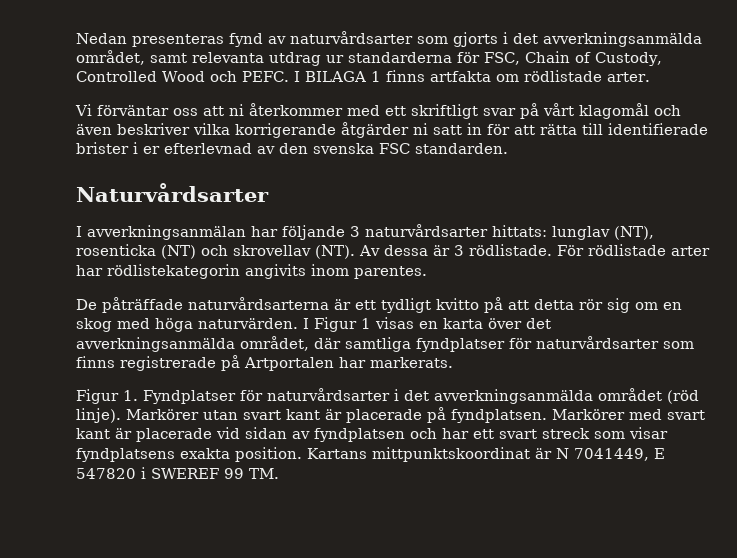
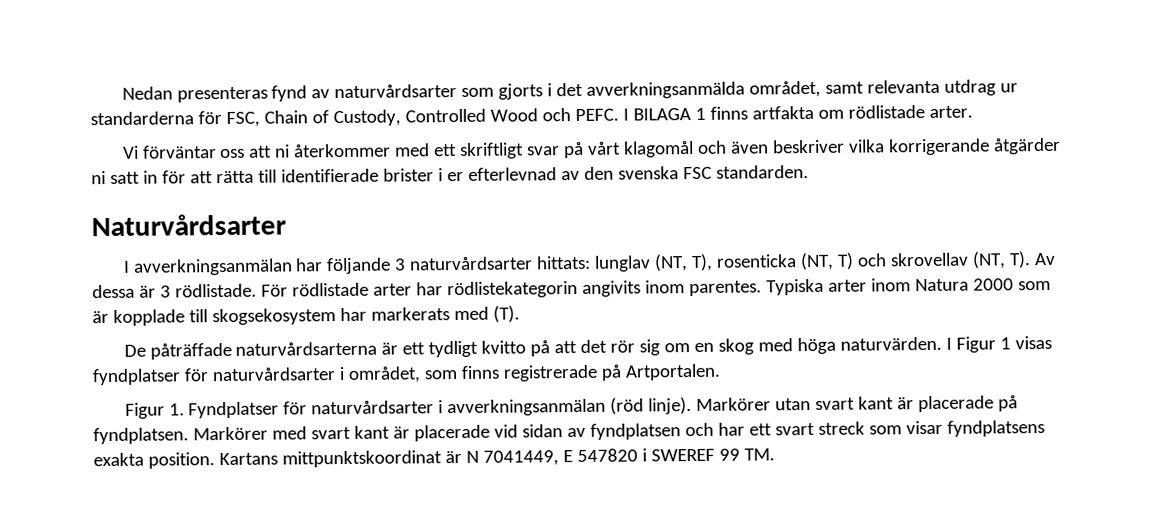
[614,226,654,240] [76,244,355,259] (NT), rosenticka (NT) och skrovellav (NT). -> [654,251,1032,272] (NT, T), rosenticka (NT, T) och skrovellav (NT, T).
(427, 272) none -> [765,278,1051,296] [92,305,520,326] Typiska arter inom Natura 2000 som är kopplade till skogsekosystem har markerats med (T).
[534,299,574,310] detta -> [580,339,608,353] det
[419,318,551,329] [76,336,411,352] en karta över det avverkningsanmälda området, där samtliga -> (1053, 342) none
(659, 342) none -> [338,366,421,383] i området,
[244,357,453,371] Artportalen har markerats. -> [624,363,721,381] Artportalen.
[404,388,662,404] det avverkningsanmälda området -> [447,398,607,417] avverkningsanmälan

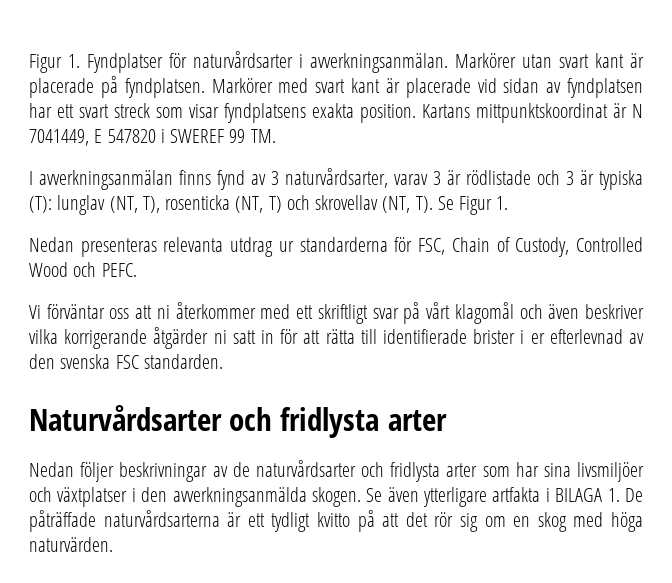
[121,80,865,103] Nedan presenteras fynd av naturvårdsarter som gjorts i det avverkningsanmälda området, samt -> [29,51,644,73] [29,76,643,98] [29,103,643,123] [29,129,276,146] [29,168,643,190] [29,195,509,215] [29,237,157,257] Figur 1. Fyndplatser för naturvårdsarter i avverkningsanmälan. Markörer utan svart kant är placerade på fyndplatsen. Markörer med svart kant är placerade vid sidan av fyndplatsen har ett svart streck som visar fyndplatsens exakta position. Kartans mittpunktskoordinat är N 7041449, E 547820 i SWEREF 99 TM. // I avverkningsanmälan finns fynd av 3 naturvårdsarter, varav 3 är rödlistade och 3 är typiska (T): lunglav (NT, T), rosenticka (NT, T) och skrovellav (NT, T). Se Figur 1. // Nedan presenteras
[622,105,973,121] I BILAGA 1 finns artfakta om rödlistade arter. -> (137, 270) none
[122,251,1057,276] [92,278,1051,299] [92,305,520,326] // I avverkningsanmälan har följande 3 naturvårdsarter hittats: lunglav (NT, T), rosenticka (NT, T) och skrovellav (NT, T). Av dessa är 3 rödlistade. För rödlistade arter har rödlistekategorin angivits inom parentes. Typiska arter inom Natura 2000 som är kopplade till skogsekosystem har markerats med (T). // -> [229,407,447,438] [29,460,644,482] [29,487,620,507] och fridlysta arter // Nedan följer beskrivningar av de naturvårdsarter och fridlysta arter som har sina livsmiljöer och växtplatser i den avverkningsanmälda skogen. Se även ytterligare artfakta i BILAGA 1.
[946,335,1053,353] [92,363,721,386] [124,395,1019,419] [93,420,1045,445] [93,448,775,469] I Figur 1 visas fyndplatser för naturvårdsarter i området, som finns registrerade på Artportalen. // Figur 1. Fyndplatser för naturvårdsarter i avverkningsanmälan (röd linje). Markörer utan svart kant är placerade på fyndplatsen. Markörer med svart kant är placerade vid sidan av fyndplatsen och har ett svart streck som visar fyndplatsens exakta position. Kartans mittpunktskoordinat är N 7041449, E 547820 i SWEREF 99 TM. -> (113, 544) none

